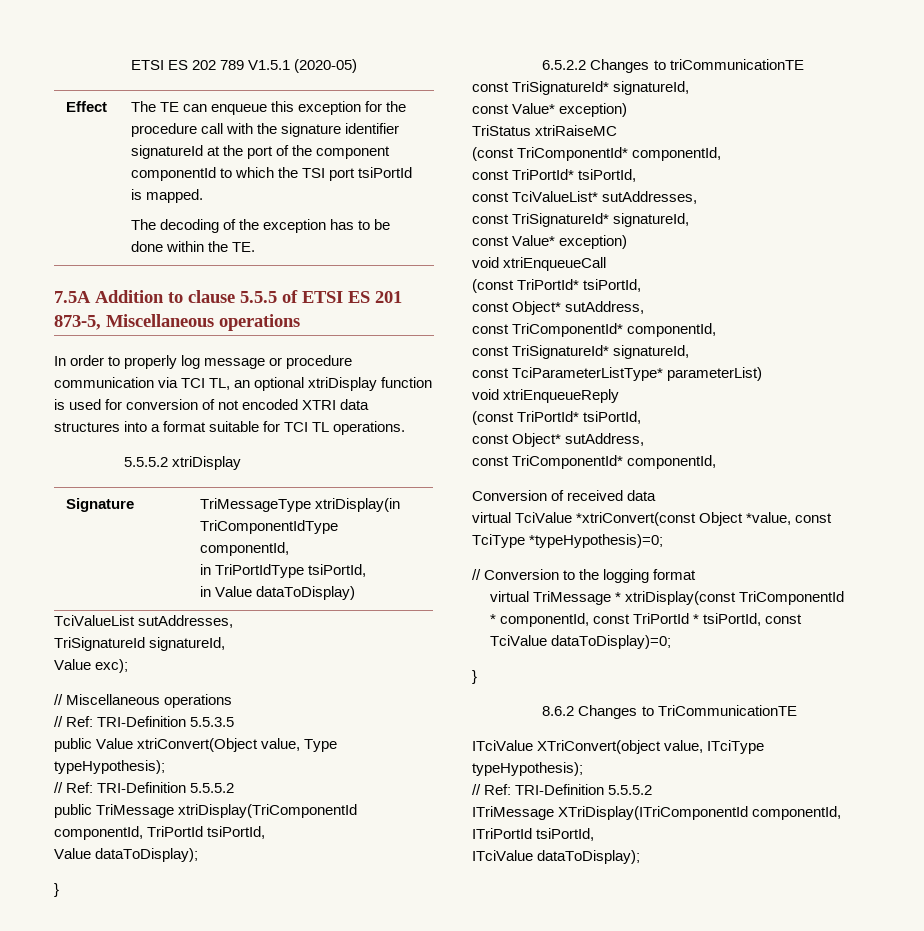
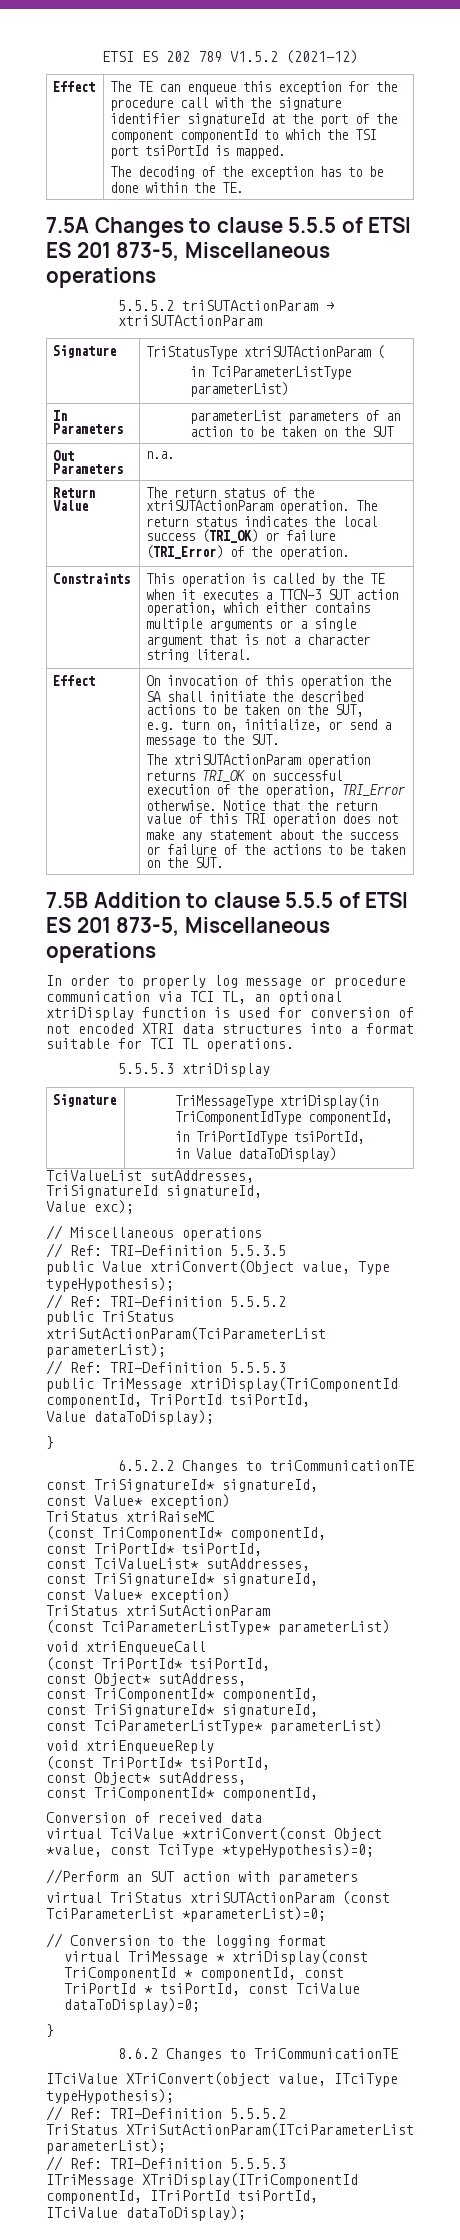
[248,59,358,73] V1.5.1 (2020-05) -> [230,50,358,64] V1.5.2 (2021-12)
(91, 297) none -> [94,217,412,238] [46,242,330,261] [46,267,156,288] [117,300,334,311] [117,315,262,326] [53,345,117,358] [146,345,385,360] [189,366,351,380] [189,382,288,397] [53,410,68,421] [53,423,124,434] [189,410,400,424] [189,426,394,437] [53,450,75,461] [53,463,124,474] [146,451,175,459] [53,487,96,498] [53,500,89,511] [146,487,315,498] [146,500,378,514] [146,516,378,527] [146,529,336,543] [146,545,350,560] [53,573,131,584] [146,573,386,587] [146,589,399,600] [146,602,371,616] [146,618,357,632] [146,634,371,647] [146,649,252,662] [53,675,96,686] [146,675,392,689] [146,691,364,702] [146,704,364,717] [146,719,392,732] [146,734,280,747] [146,754,371,768] [146,770,343,782] [146,784,406,798] [146,800,378,811] [146,813,399,827] [146,829,399,842] [146,844,406,855] [146,857,224,868] [46,892,88,908] Changes to clause 5.5.5 of ETSI ES 201 873-5, Miscellaneous operations // 5.5.5.2 triSUTActionParam → xtriSUTActionParam // Signature | TriStatusType xtriSUTActionParam ( // in TciParameterListType parameterList) // In Parameters | parameterList parameters of an action to be taken on the SUT // Out Parameters | n.a. // Return Value | The return status of the xtriSUTActionParam operation. The return status indicates the local success (TRI_OK) or failure (TRI_Error) of the operation. // Constraints | This operation is called by the TE when it executes a TTCN-3 SUT action operation, which either contains multiple arguments or a single argument that is not a character string literal. // Effect | On invocation of this operation the SA shall initiate the described actions to be taken on the SUT, // e.g. turn on, initialize, or send a message to the SUT. // The xtriSUTActionParam operation returns TRI_OK on successful execution of the operation, TRI_Error otherwise. Notice that the return value of this TRI operation does not make any statement about the success or failure of the actions to be taken on the SUT. // 7.5B
[124,457,169,467] 5.5.5.2 -> [117,1063,174,1074] 5.5.5.3
(235, 788) none -> [46,1311,174,1325] [46,1327,326,1341] [46,1343,166,1358] [46,1360,286,1375] // public TriStatus xtriSutActionParam(TciParameterList parameterList); // // Ref: TRI-Definition 5.5.5.3
(628, 242) none -> [46,1605,270,1616] [46,1620,390,1635] // TriStatus xtriSutActionParam // (const TciParameterListType* parameterList)
(664, 541) none -> [46,1869,358,1885] [46,1891,390,1905] [46,1907,326,1922] // //Perform an SUT action with parameters // virtual TriStatus xtriSUTActionParam (const TciParameterList *parameterList)=0;
(653, 790) none -> [46,2123,414,2137] [46,2139,166,2154] [46,2156,286,2171] // TriStatus XTriSutActionParam(ITciParameterList parameterList); // // Ref: TRI-Definition 5.5.5.3

